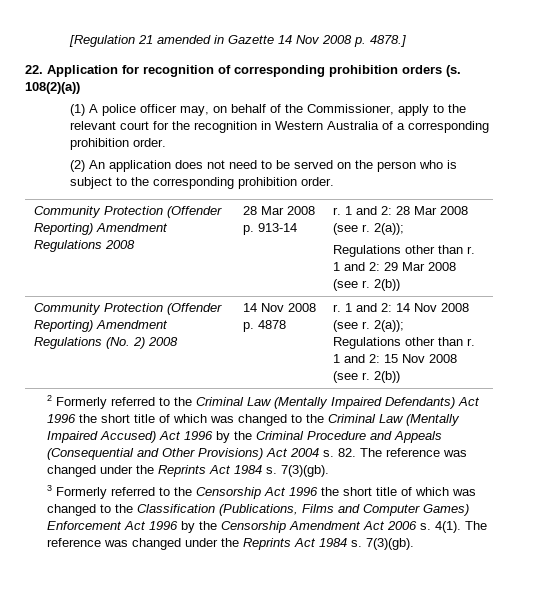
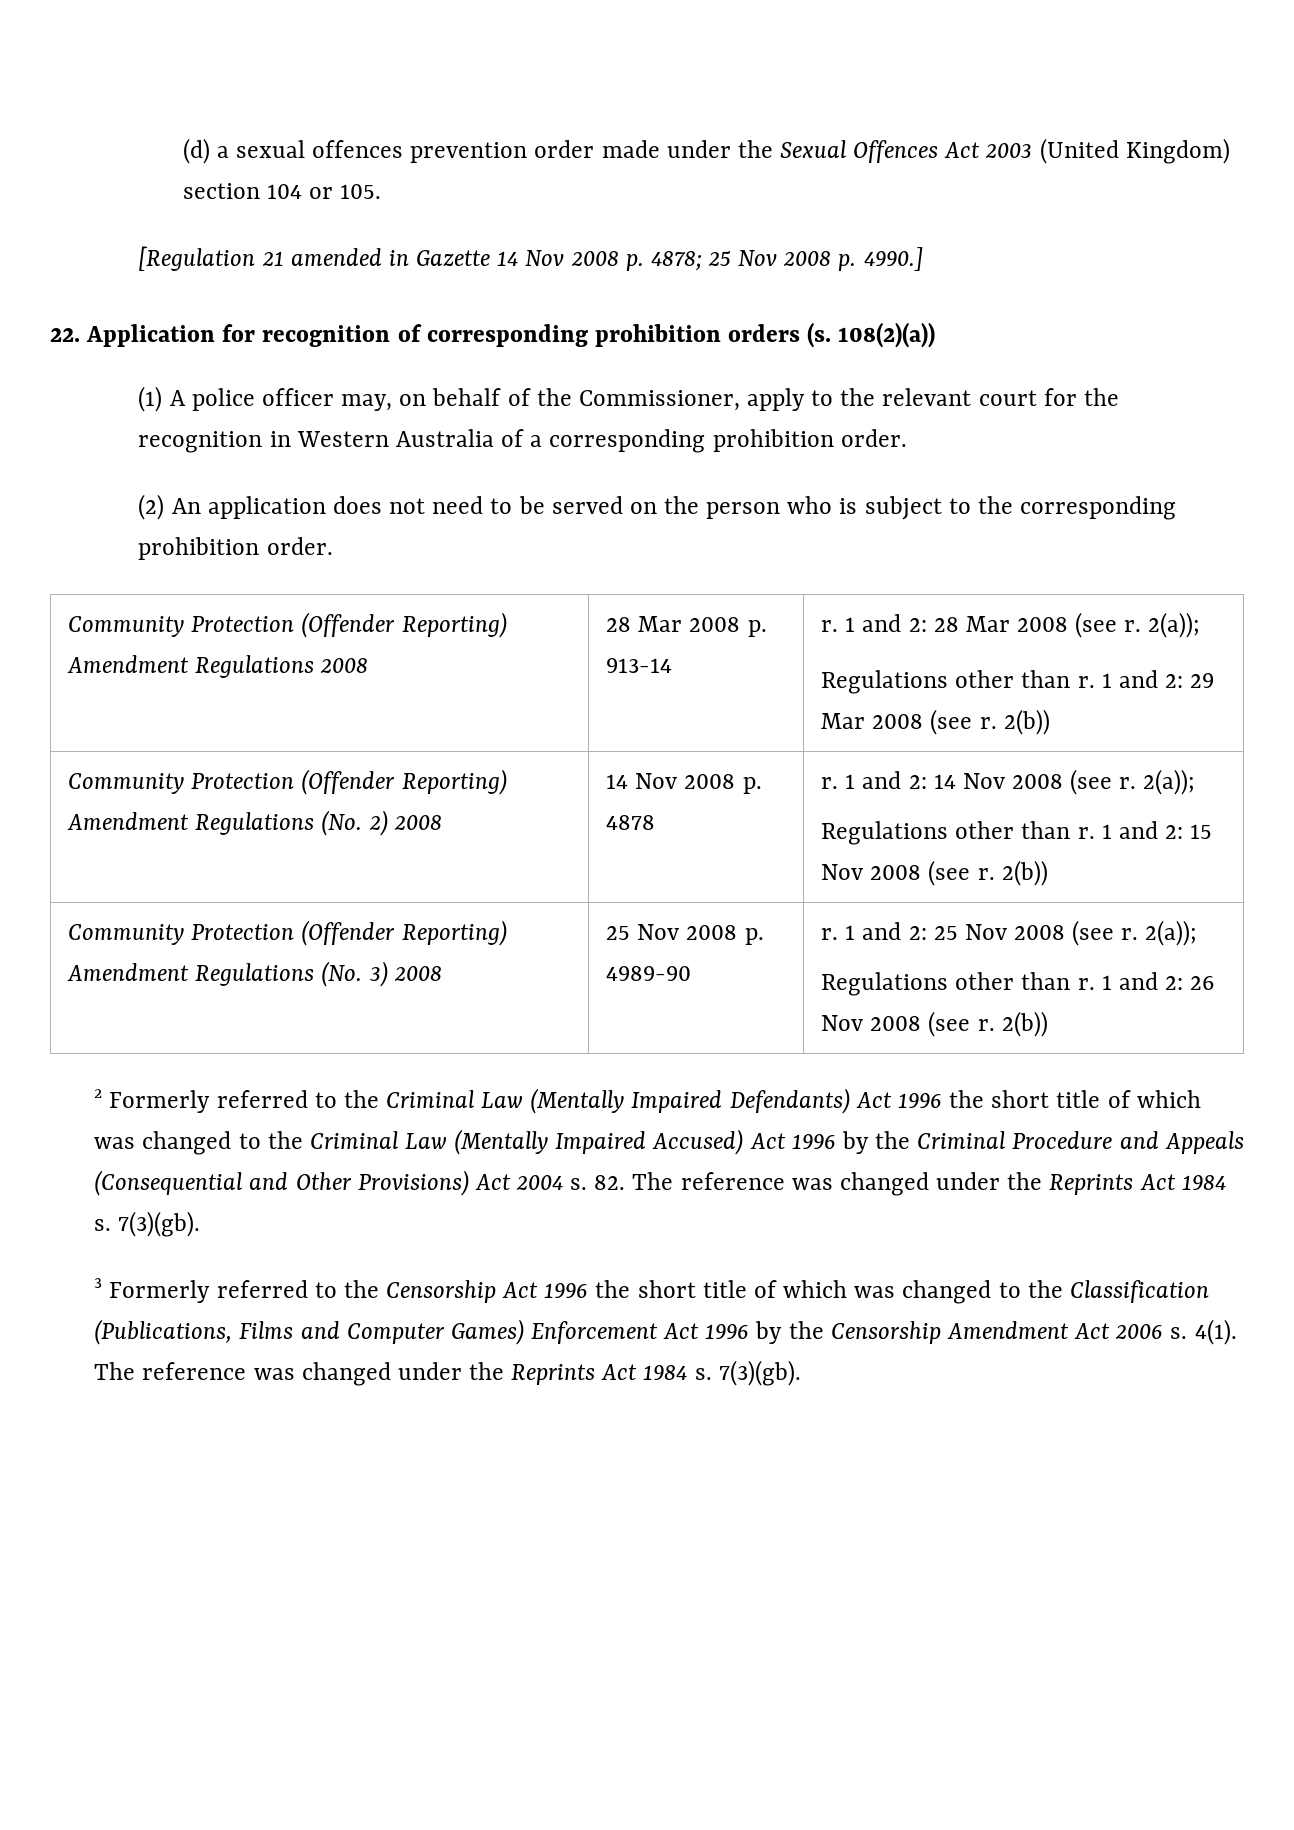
(68, 41) none -> [182,138,1230,164] [182,183,382,199] (d) a sexual offences prevention order made under the Sexual Offences Act 2003 (United Kingdom) section 104 or 105. //
[369,35,406,47] 4878.] -> [650,247,923,271] 4878; 25 Nov 2008 p. 4990.]
(400, 377) none -> [68,920,507,946] [67,961,442,987] [606,924,764,945] [606,966,692,981] [821,920,1198,946] [821,972,1215,996] [821,1011,1048,1037] // Community Protection (Offender Reporting) Amendment Regulations (No. 3) 2008 | 25 Nov 2008 p. 4989-90 | r. 1 and 2: 25 Nov 2008 (see r. 2(a)); // Regulations other than r. 1 and 2: 26 Nov 2008 (see r. 2(b))

